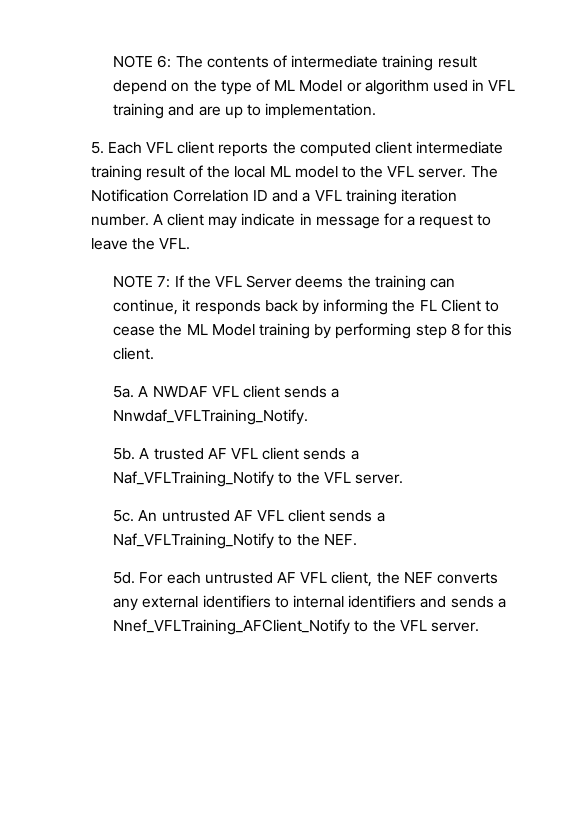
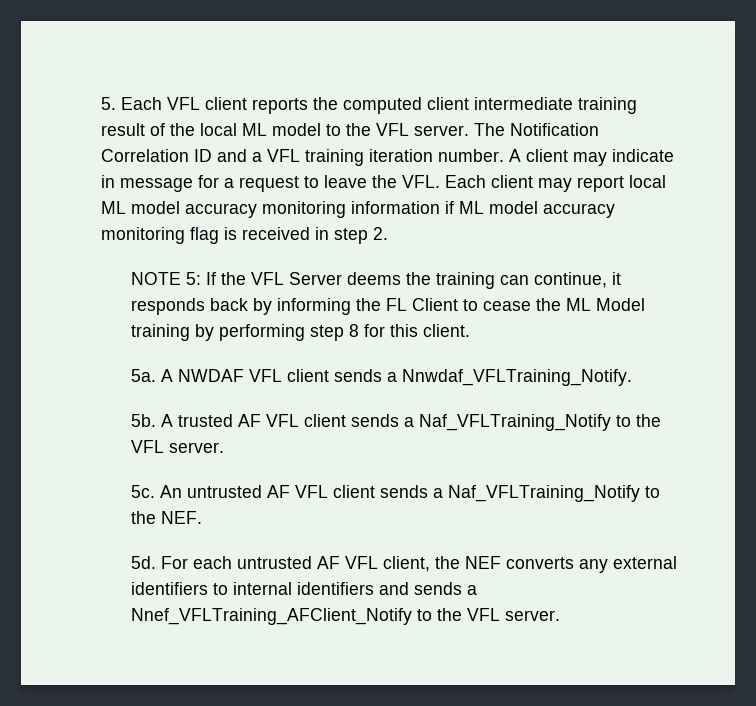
[113,55,477,71] [113,79,516,95] [113,103,377,119] NOTE 6: The contents of intermediate training result depend on the type of ML Model or algorithm used in VFL training and are up to implementation. // -> (101, 103) none
[113,275,171,288] // NOTE 7: -> [445,175,667,192] [101,201,616,218] [101,227,389,244] [130,272,201,285] Each client may report local ML model accuracy monitoring information if ML model accuracy monitoring flag is received in step 2. // NOTE 5:

